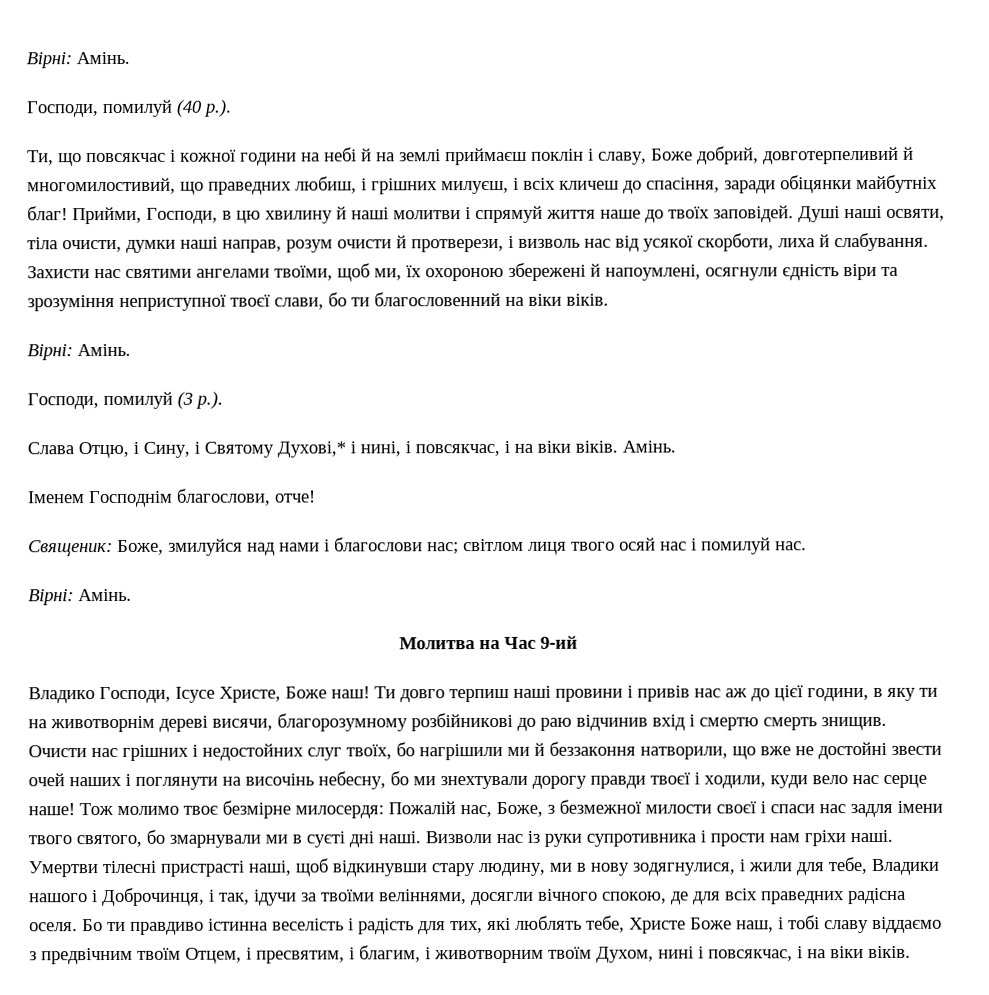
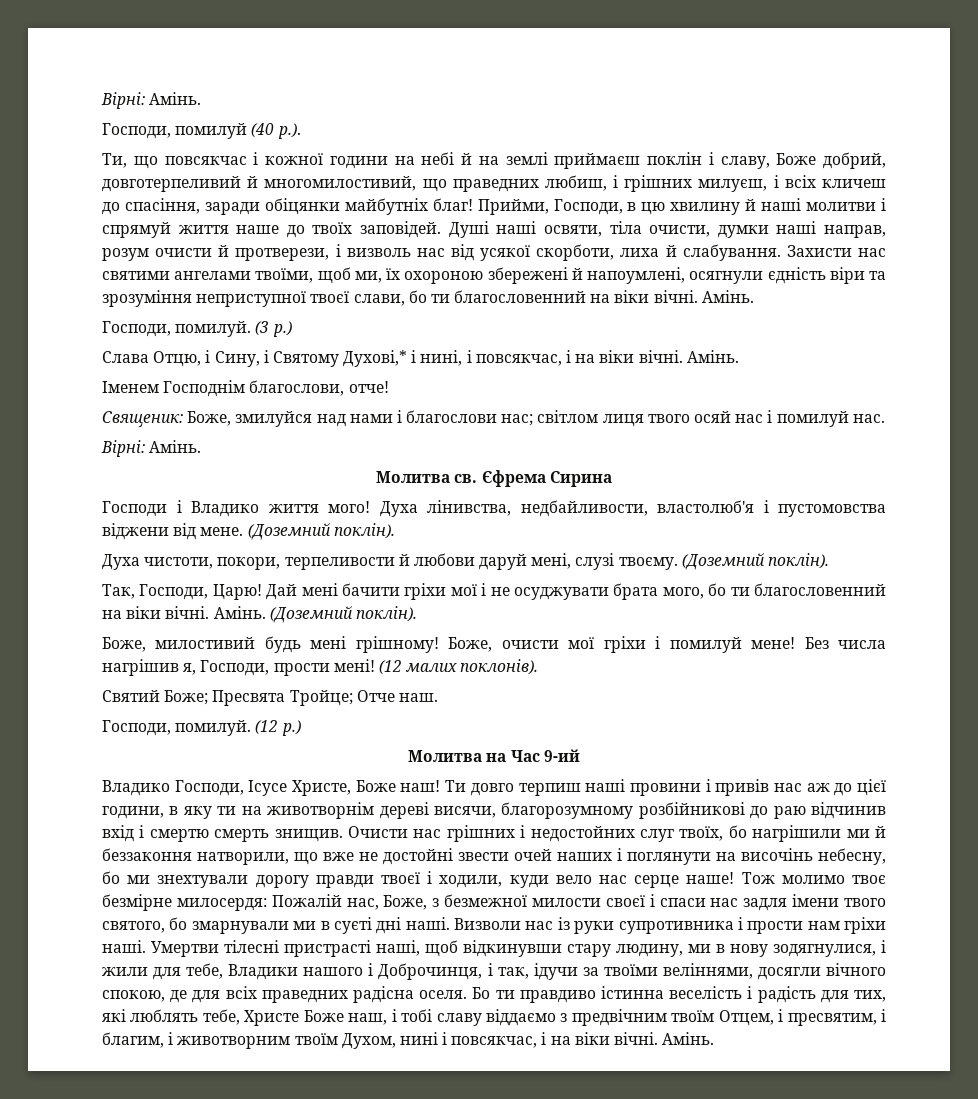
[566,293,609,306] [27,343,131,361] [27,391,223,410] віків. // Вірні: Амінь. // Господи, помилуй (3 р.). -> [653,290,754,303] [102,321,292,337] вічні. Амінь. // Господи, помилуй. (3 р.)
[575,440,618,453] віків. -> [638,350,683,363] вічні.
(132, 595) none -> [376,470,612,487] [102,500,886,517] [102,523,395,540] [102,553,830,570] [102,583,886,600] [102,606,417,623] [102,636,886,653] [102,659,539,676] [102,690,438,706] [102,720,301,736] // Молитва св. Єфрема Сирина // Господи і Владико життя мого! Духа лінивства, недбайливости, властолюб'я і пустомовства віджени від мене. (Доземний поклін). // Духа чистоти, покори, терпеливости й любови даруй мені, слузі твоєму. (Доземний поклін). // Так, Господи, Царю! Дай мені бачити гріхи мої і не осуджувати брата мого, бо ти благословенний на віки вічні. Амінь. (Доземний поклін). // Боже, милостивий будь мені грішному! Боже, очисти мої гріхи і помилуй мене! Без числа нагрішив я, Господи, прости мені! (12 малих поклонів). // Святий Боже; Пресвята Тройце; Отче наш. // Господи, помилуй. (12 р.)
[868,945,911,959] віків. -> [614,1032,715,1045] вічні. Амінь.

